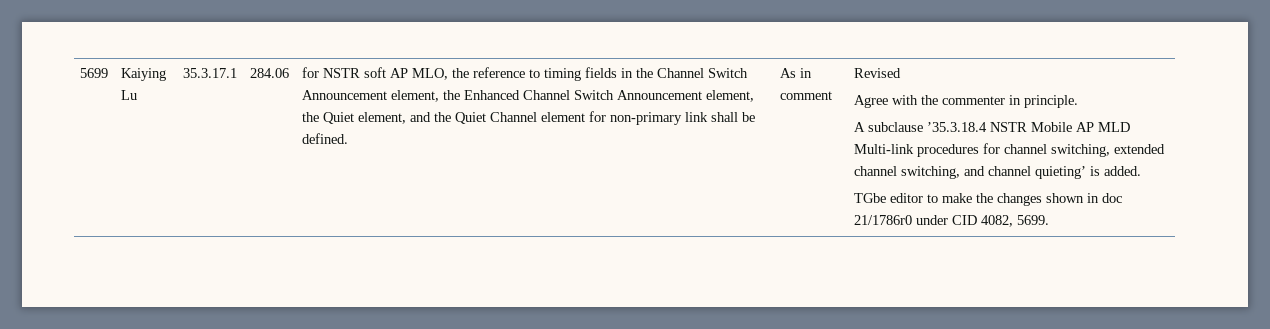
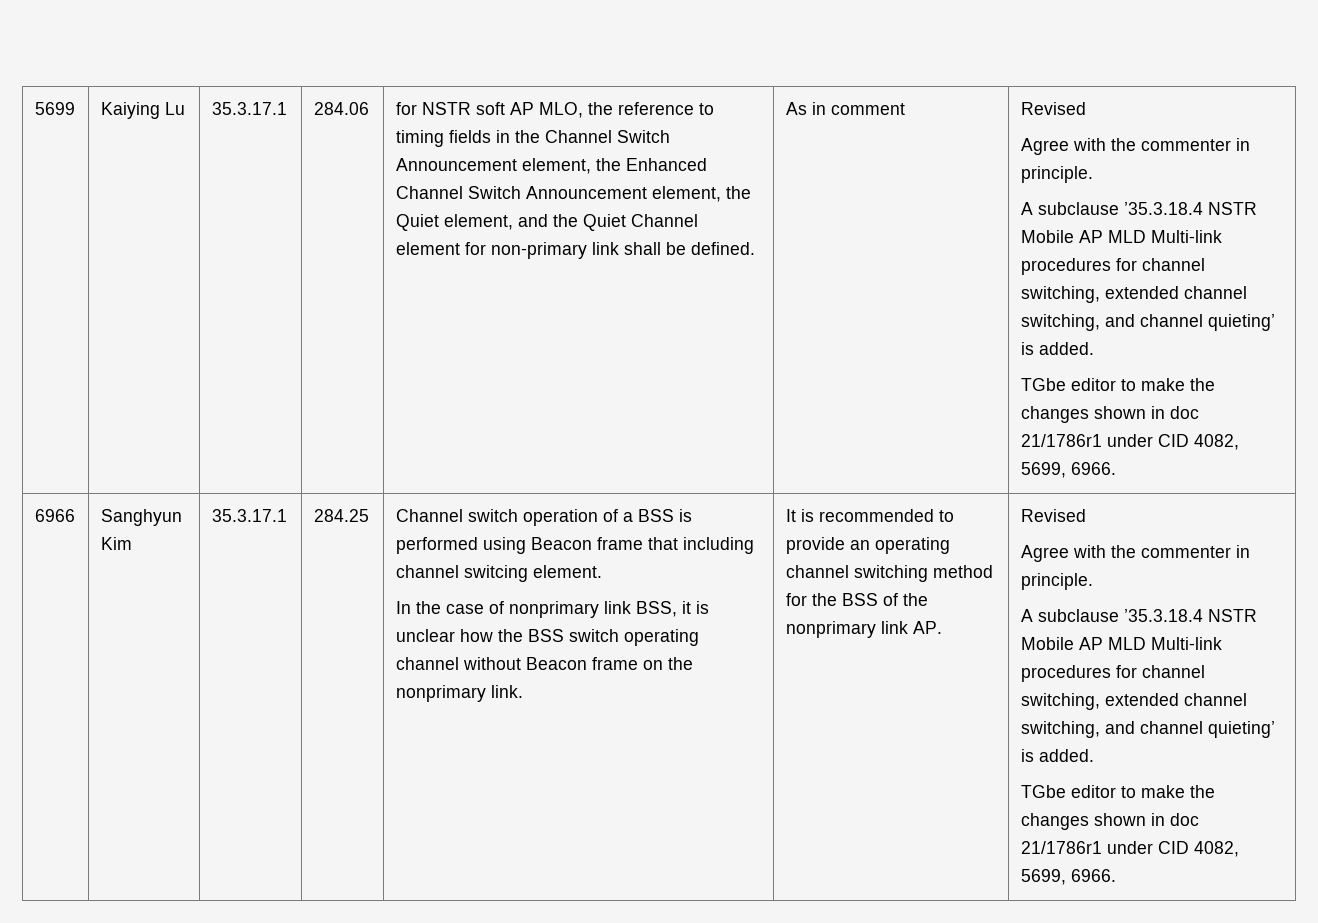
[854,215,1050,227] 21/1786r0 under CID 4082, 5699. -> [1020,434,1239,450] [1020,462,1116,478] [34,509,75,522] [100,509,182,526] [100,537,132,550] [211,509,287,522] [313,509,369,522] [395,509,692,526] [395,537,754,554] [395,565,602,582] [395,601,709,618] [395,629,699,646] [395,657,693,670] [395,685,523,702] [785,509,954,522] [785,537,950,554] [785,565,993,582] [785,593,928,606] [785,621,942,638] [1020,509,1086,522] [1020,545,1250,562] [1020,573,1093,590] [1020,609,1257,622] [1020,637,1222,650] [1020,665,1205,682] [1020,693,1247,710] [1020,721,1275,738] [1020,749,1094,762] [1020,785,1215,798] [1020,813,1199,830] [1020,841,1239,857] [1020,869,1116,885] 21/1786r1 under CID 4082, 5699, 6966. // 6966 | Sanghyun Kim | 35.3.17.1 | 284.25 | Channel switch operation of a BSS is performed using Beacon frame that including channel switcing element. // In the case of nonprimary link BSS, it is unclear how the BSS switch operating channel without Beacon frame on the nonprimary link. | It is recommended to provide an operating channel switching method for the BSS of the nonprimary link AP. | Revised // Agree with the commenter in principle. // A subclause ’35.3.18.4 NSTR Mobile AP MLD Multi-link procedures for channel switching, extended channel switching, and channel quieting’ is added. // TGbe editor to make the changes shown in doc 21/1786r1 under CID 4082, 5699, 6966.

